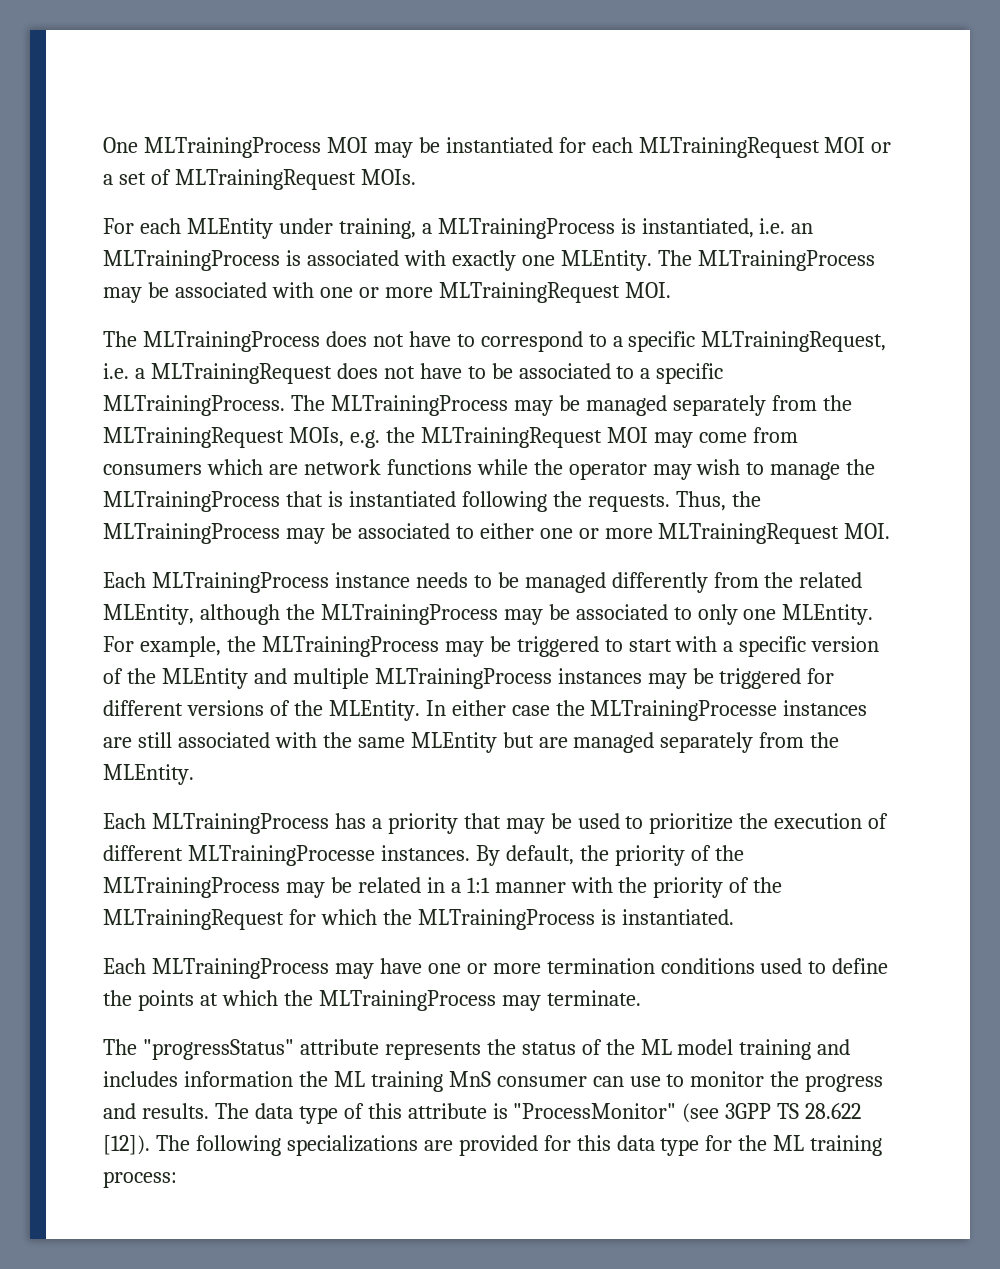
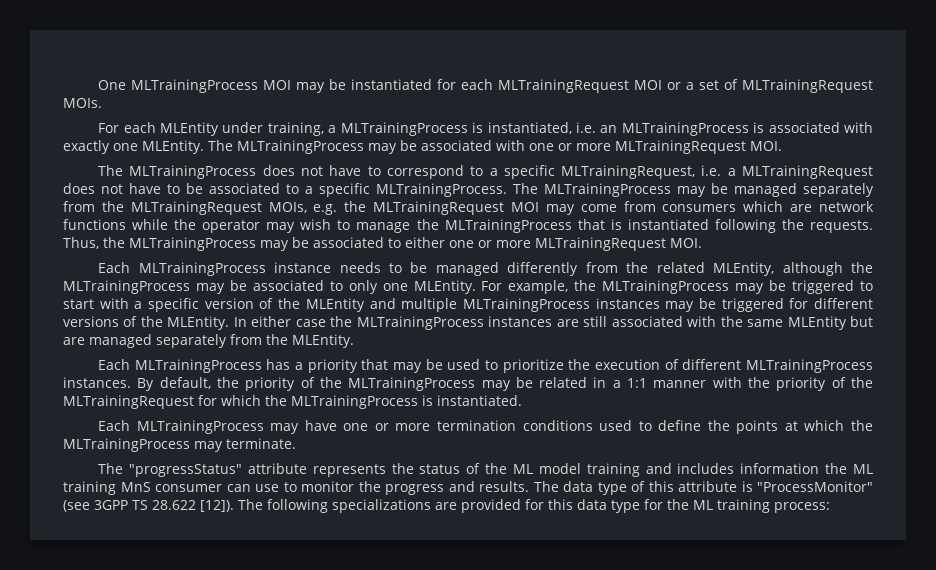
[590,700,778,721] MLTrainingProcesse -> [356,316,484,330] MLTrainingProcess
[187,845,375,866] MLTrainingProcesse -> [746,359,873,373] MLTrainingProcess

